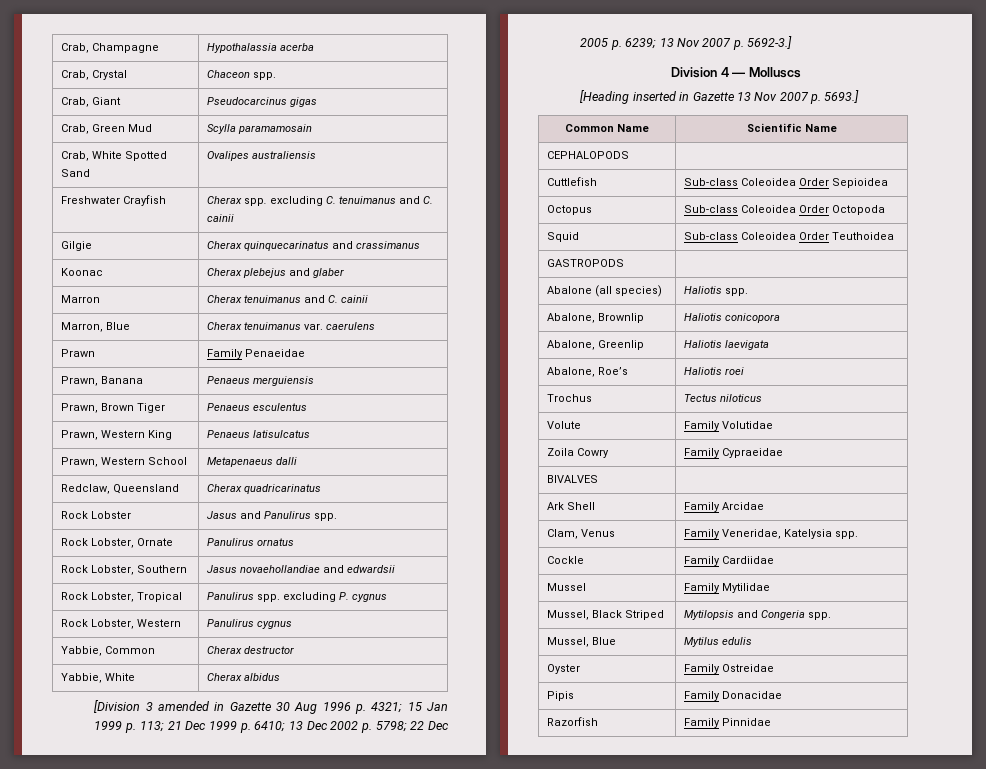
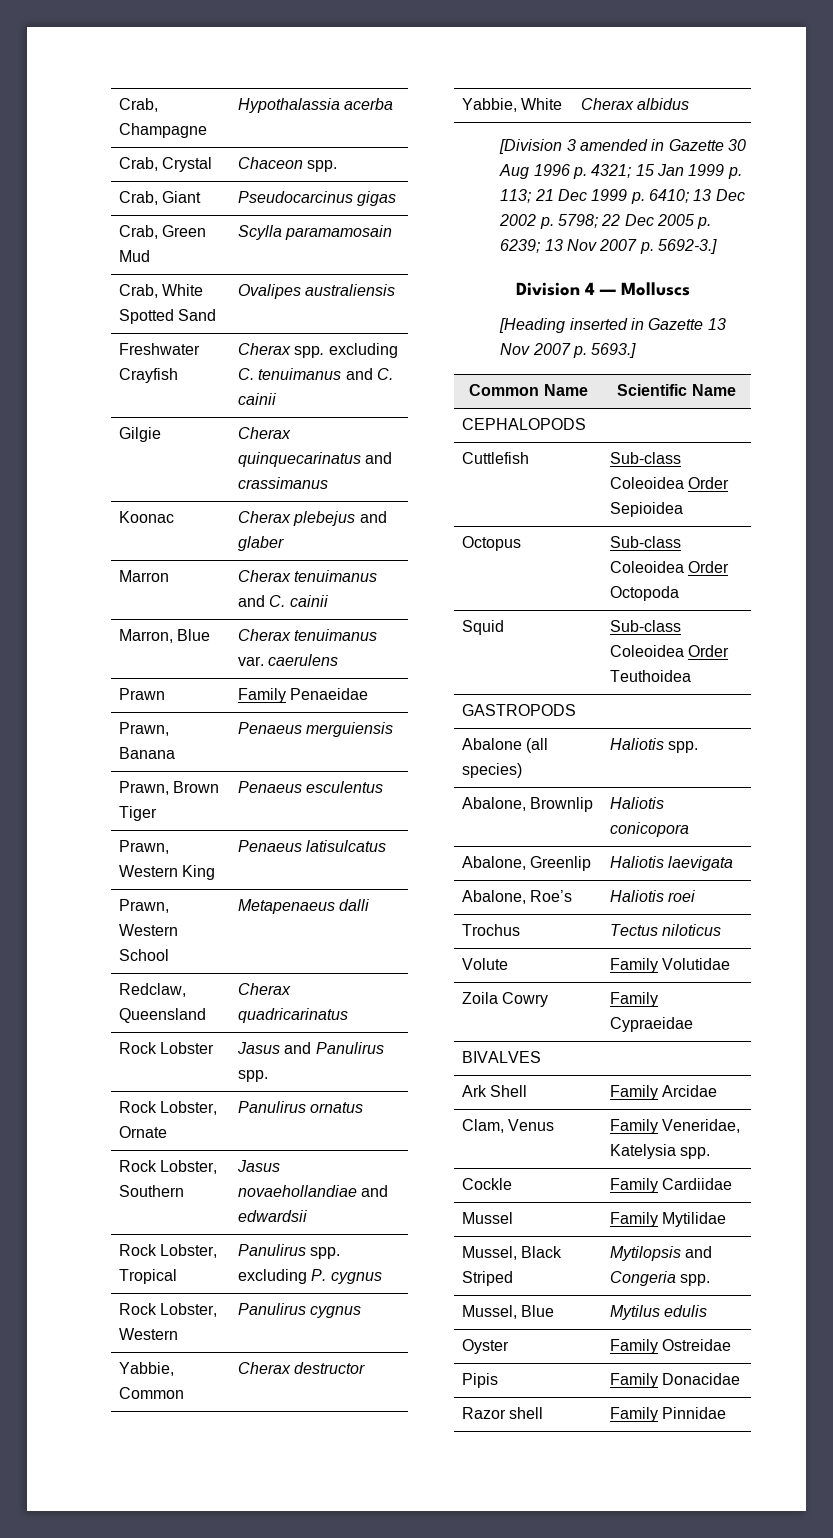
[547,717,599,726] Razorfish -> [462,1407,544,1419] Razor shell

